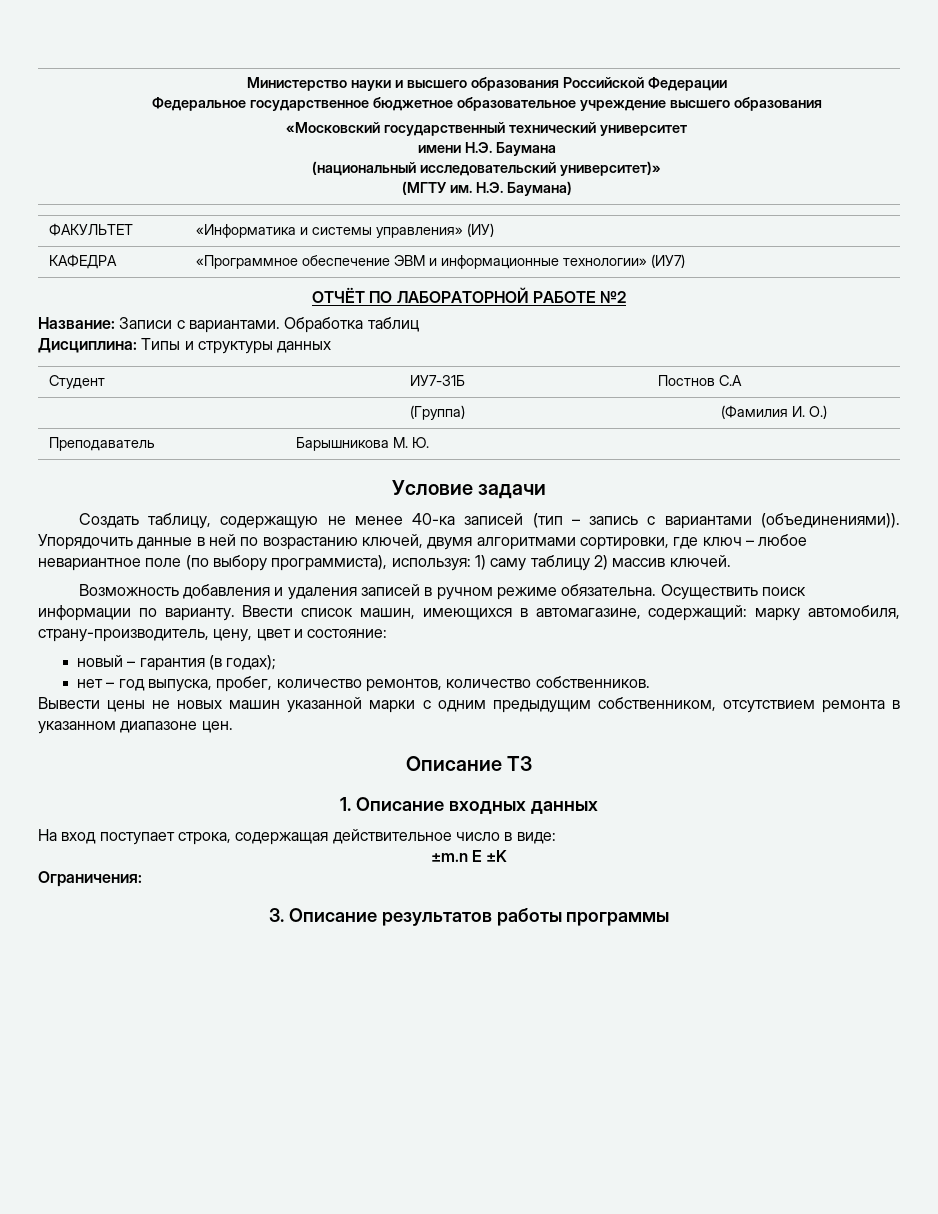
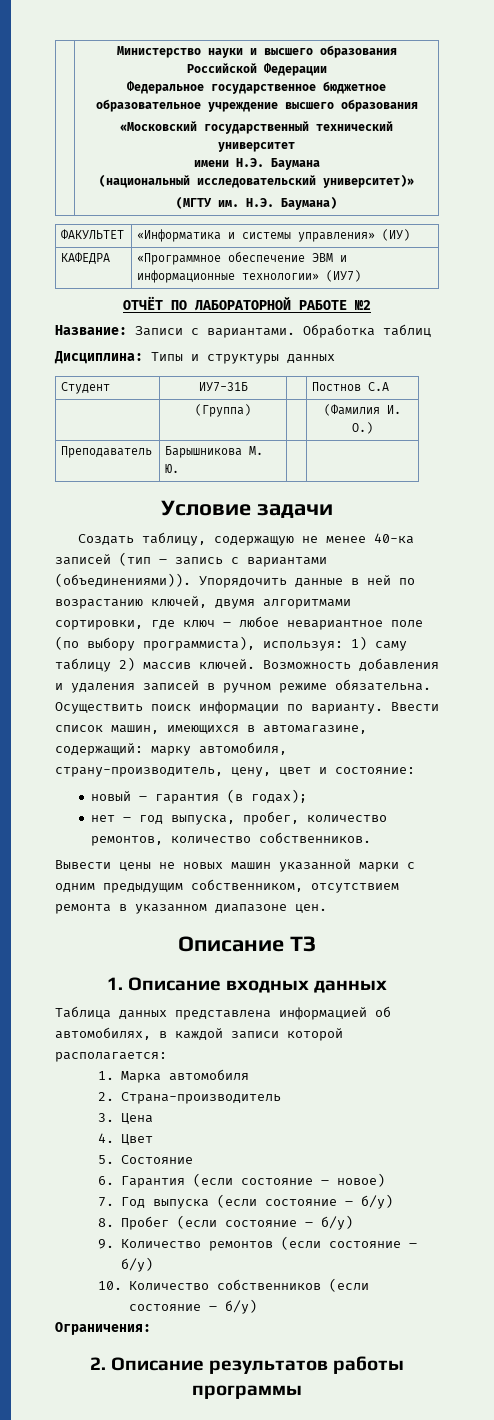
(731, 561) // -> (255, 664) none
[38,829,556,845] [430,850,508,862] На вход поступает строка, содержащая действительное число в виде: // ±m.n Е ±K -> [55,1006,391,1020] [55,1027,343,1041] [55,1052,167,1062] [98,1069,249,1083] [98,1092,281,1104] [98,1113,153,1124] [98,1133,153,1145] [98,1155,193,1164] [98,1173,385,1188] [98,1194,393,1209] [98,1215,353,1230] [98,1236,417,1251] [120,1257,153,1272] [98,1278,369,1292] [128,1299,257,1314] Таблица данных представлена информацией об автомобилях, в каждой записи которой располагается: // 1. Марка автомобиля // 2. Страна-производитель // 3. Цена // 4. Цвет // 5. Состояние // 6. Гарантия (если состояние – новое) // 7. Год выпуска (если состояние – б/у) // 8. Пробег (если состояние – б/у) // 9. Количество ремонтов (если состояние – б/у) // 10. Количество собственников (если состояние – б/у)
[268,908,284,922] 3. -> [89,1357,106,1370] 2.

